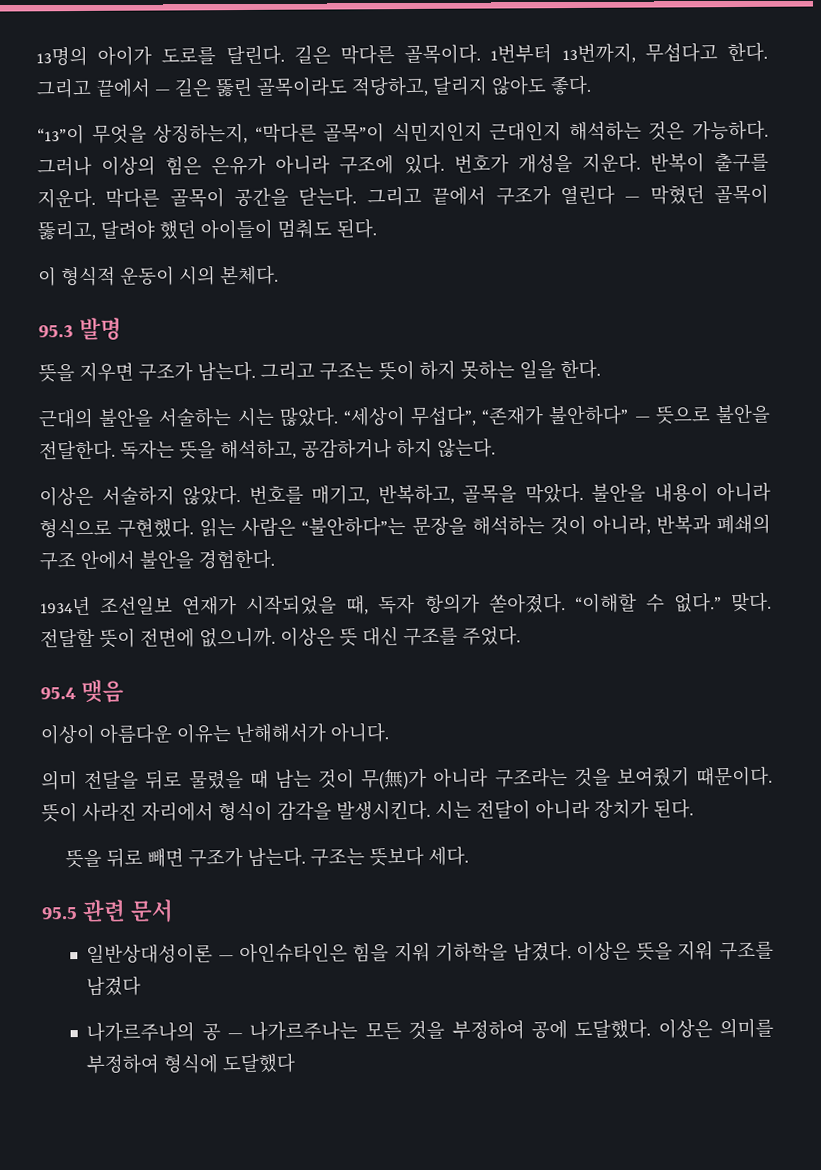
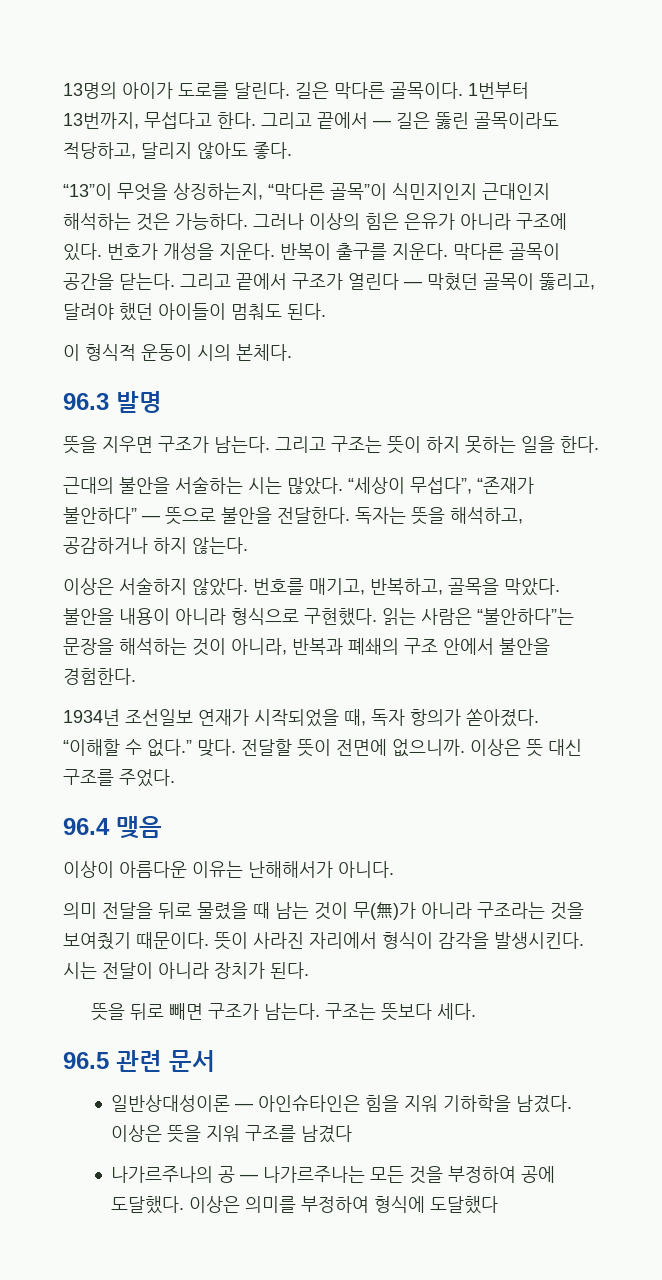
[38,324,74,338] 95.3 -> [63,393,109,410] 96.3
[40,686,76,700] 95.4 -> [63,818,110,835] 96.4
[41,906,78,920] 95.5 -> [63,1052,109,1069] 96.5

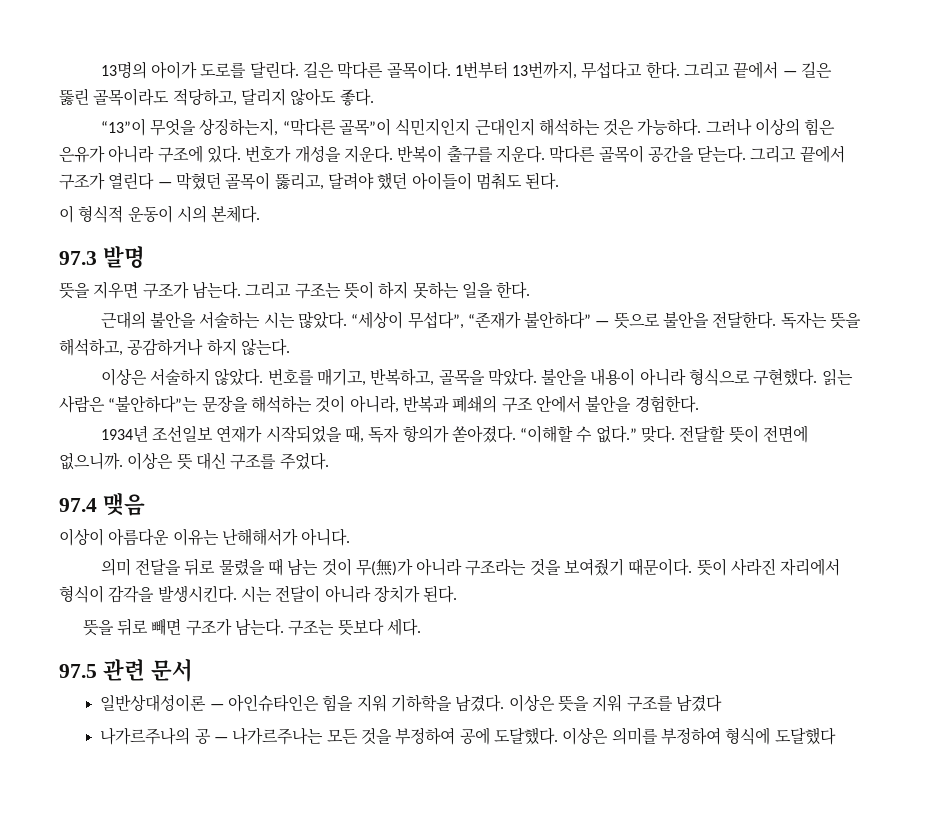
[63,393,109,410] 96.3 -> [59,251,97,265] 97.3
[63,818,110,835] 96.4 -> [59,498,97,512] 97.4
[63,1052,109,1069] 96.5 -> [59,664,97,678] 97.5

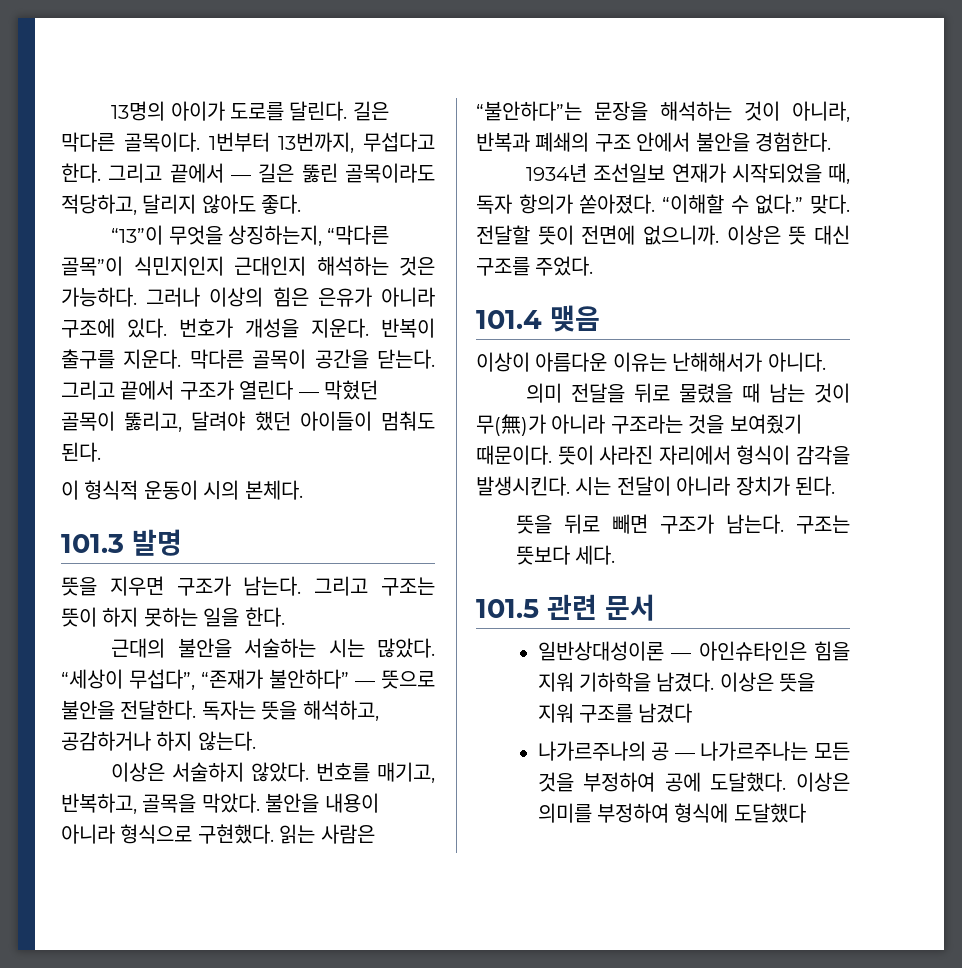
[59,251,97,265] 97.3 -> [61,534,124,553] 101.3
[59,498,97,512] 97.4 -> [476,310,542,329] 101.4
[59,664,97,678] 97.5 -> [476,599,539,618] 101.5

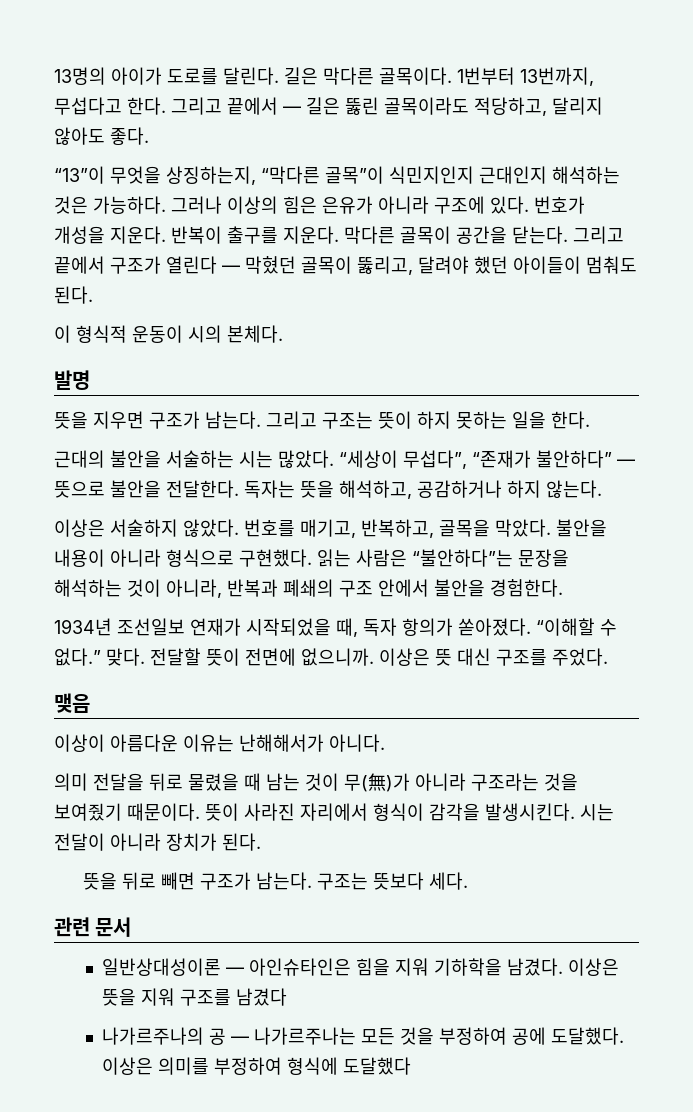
[61,534,124,553] 101.3 -> (283, 334) none
[476,310,542,329] 101.4 -> (608, 657) none
[476,599,539,618] 101.5 -> (468, 881) none

